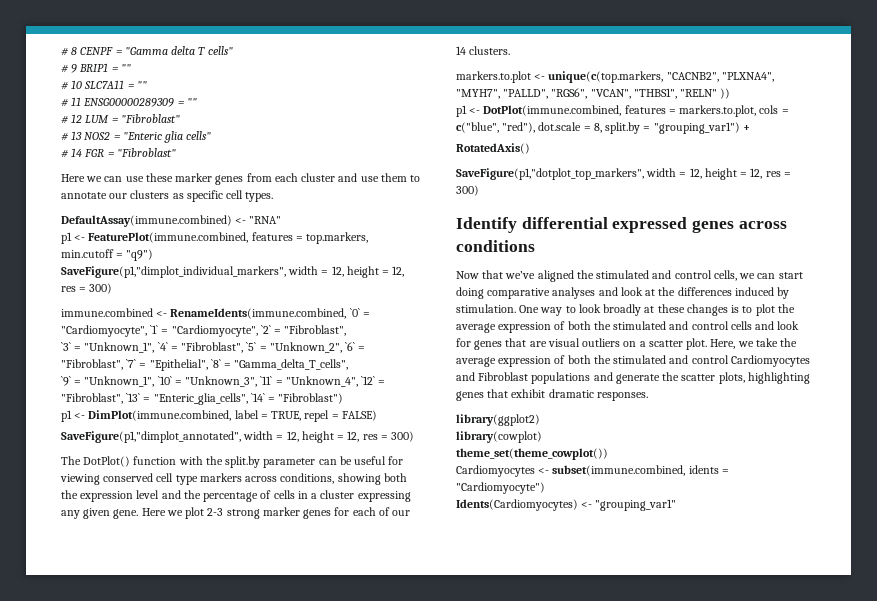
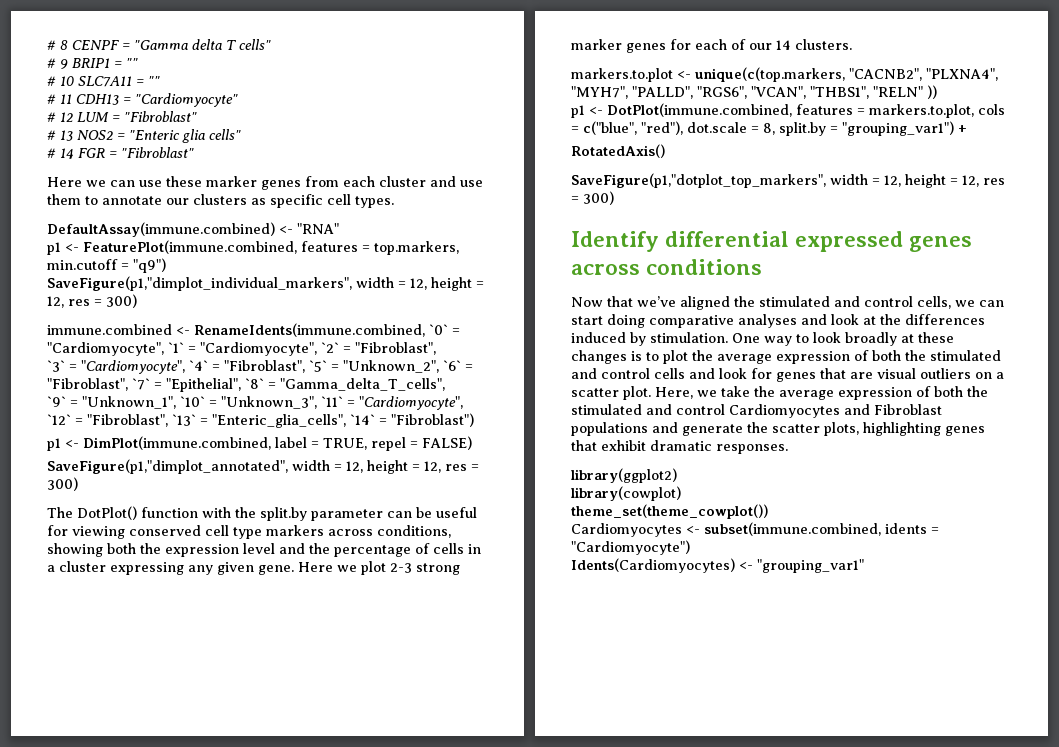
[83,98,197,107] ENSG00000289309 = "" -> [76,93,238,107] CDH13 = "Cardiomyocyte"
[84,342,155,353] "Unknown_1", -> [81,360,185,374] "Cardiomyocyte",
[285,376,358,387] "Unknown_4", -> [359,396,463,410] "Cardiomyocyte",

